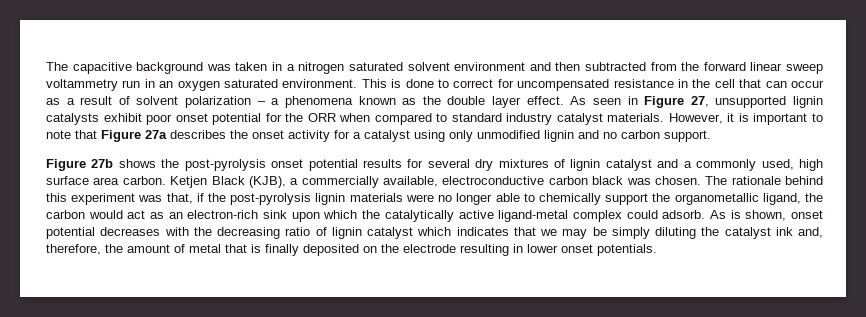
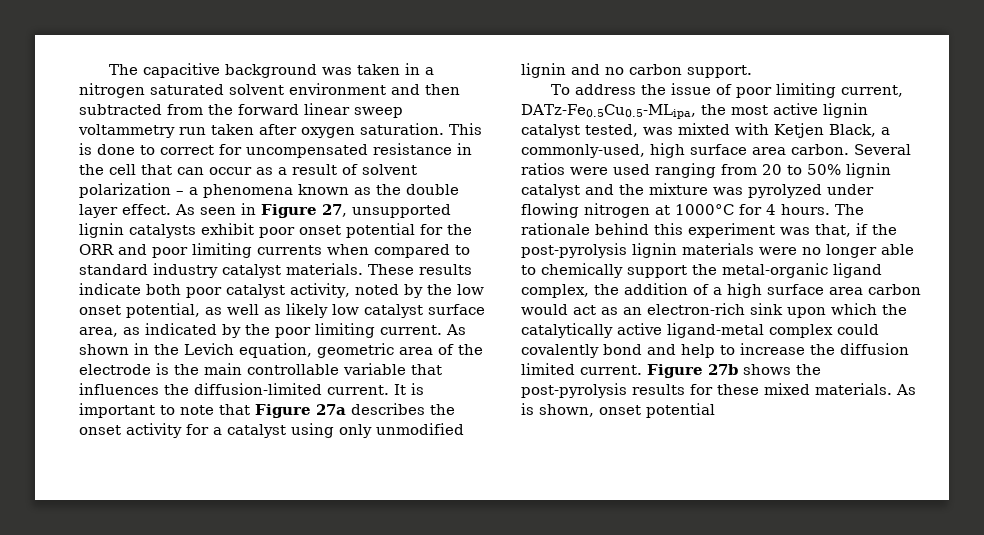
[144,79,358,91] in an oxygen saturated environment. -> [211,123,444,138] taken after oxygen saturation.
(336, 117) none -> [118,243,322,258] and poor limiting currents
[668,113,735,124] However, it -> [368,264,472,275] [79,283,484,298] [79,303,485,318] [79,323,466,338] [79,343,483,358] [79,363,442,375] [79,383,406,395] These results indicate both poor catalyst activity, noted by the low onset potential, as well as likely low catalyst surface area, as indicated by the poor limiting current. As shown in the Levich equation, geometric area of the electrode is the main controllable variable that influences the diffusion-limited current. It
[46,159,824,171] [46,176,701,188] Figure 27b shows the post-pyrolysis onset potential results for several dry mixtures of lignin catalyst and a commonly used, high surface area carbon. Ketjen Black (KJB), a commercially available, electroconductive carbon black was chosen. -> [550,83,903,98] [521,103,868,119] [521,123,890,138] [521,143,911,158] [521,163,891,178] [521,183,874,198] [521,203,830,218] To address the issue of poor limiting current, DATz-Fe0.5Cu0.5-MLipa, the most active lignin catalyst tested, was mixted with Ketjen Black, a commonly-used, high surface area carbon. Several ratios were used ranging from 20 to 50% lignin catalyst and the mixture was pyrolyzed under flowing nitrogen at 1000°C for 4 hours.
[674,193,824,205] organometallic ligand, the -> [722,263,882,278] [521,283,863,298] metal-organic ligand complex, the addition of a high surface area
[662,210,706,219] adsorb. -> [521,343,909,358] [521,363,821,378] [521,383,892,398] covalently bond and help to increase the diffusion limited current. Figure 27b shows the post-pyrolysis results for these mixed materials.
[100,227,823,239] [46,244,657,256] decreases with the decreasing ratio of lignin catalyst which indicates that we may be simply diluting the catalyst ink and, therefore, the amount of metal that is finally deposited on the electrode resulting in lower onset potentials. -> (715, 410) none

